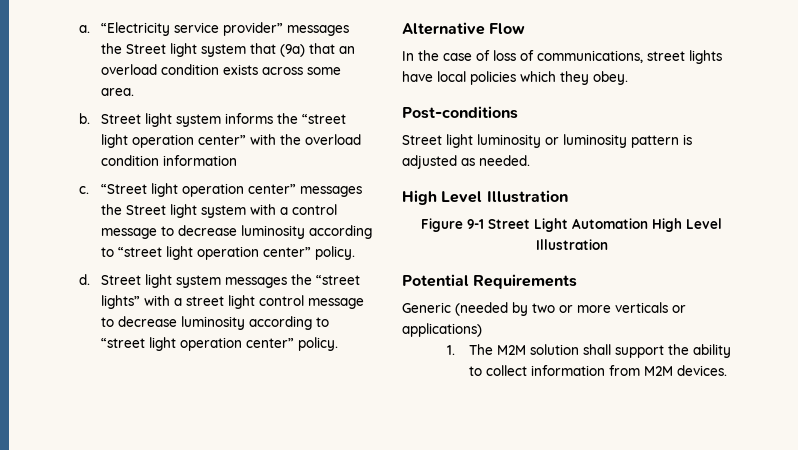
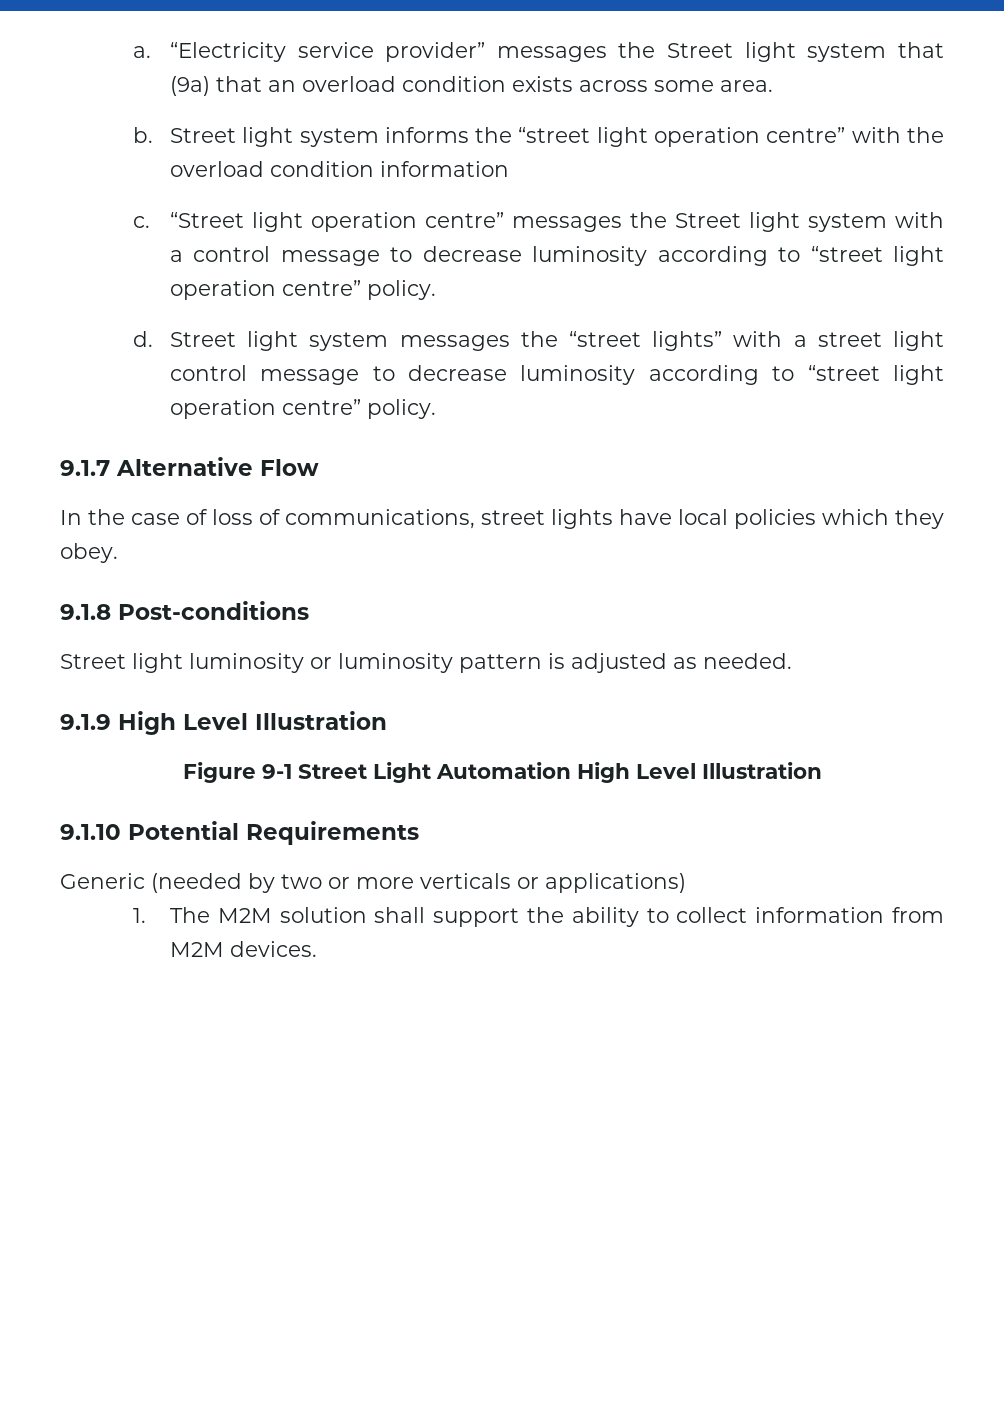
[198,135,247,145] center” -> [766,127,846,143] centre”
[248,184,297,194] center” -> [424,212,504,228] centre”
[263,247,312,257] center” -> [281,280,361,296] centre”
[246,337,339,351] center” policy. // -> [281,399,436,419] [60,460,110,476] centre” policy. // 9.1.7
(628, 78) none -> [60,604,111,620] 9.1.8
(530, 160) none -> [60,714,111,730] 9.1.9
(608, 244) none -> [60,824,121,840] 9.1.10

